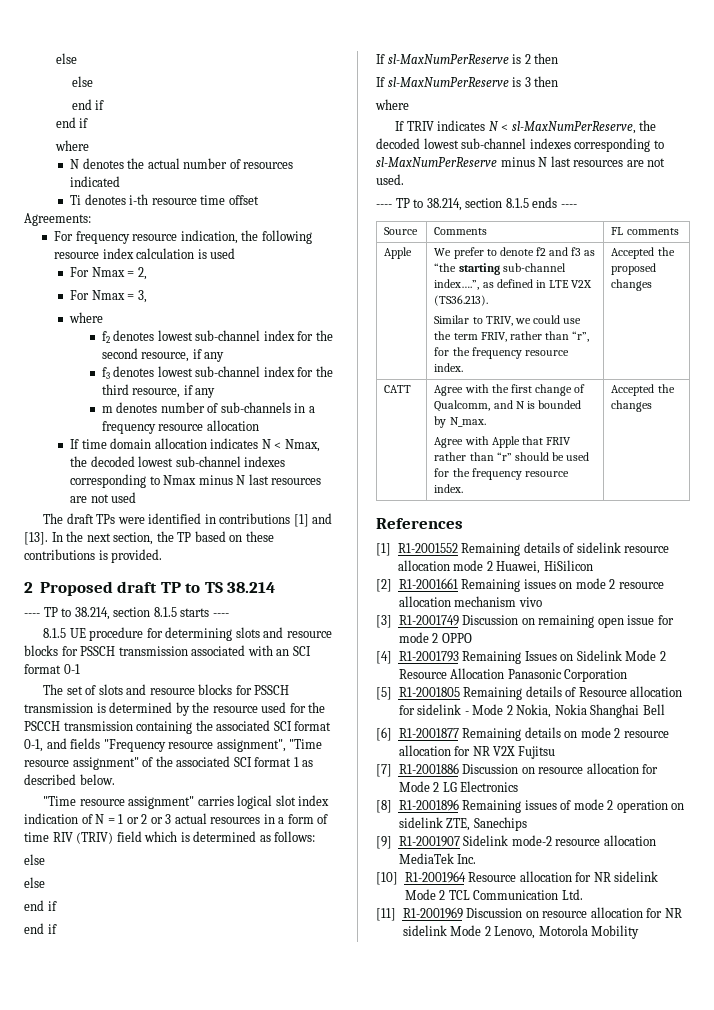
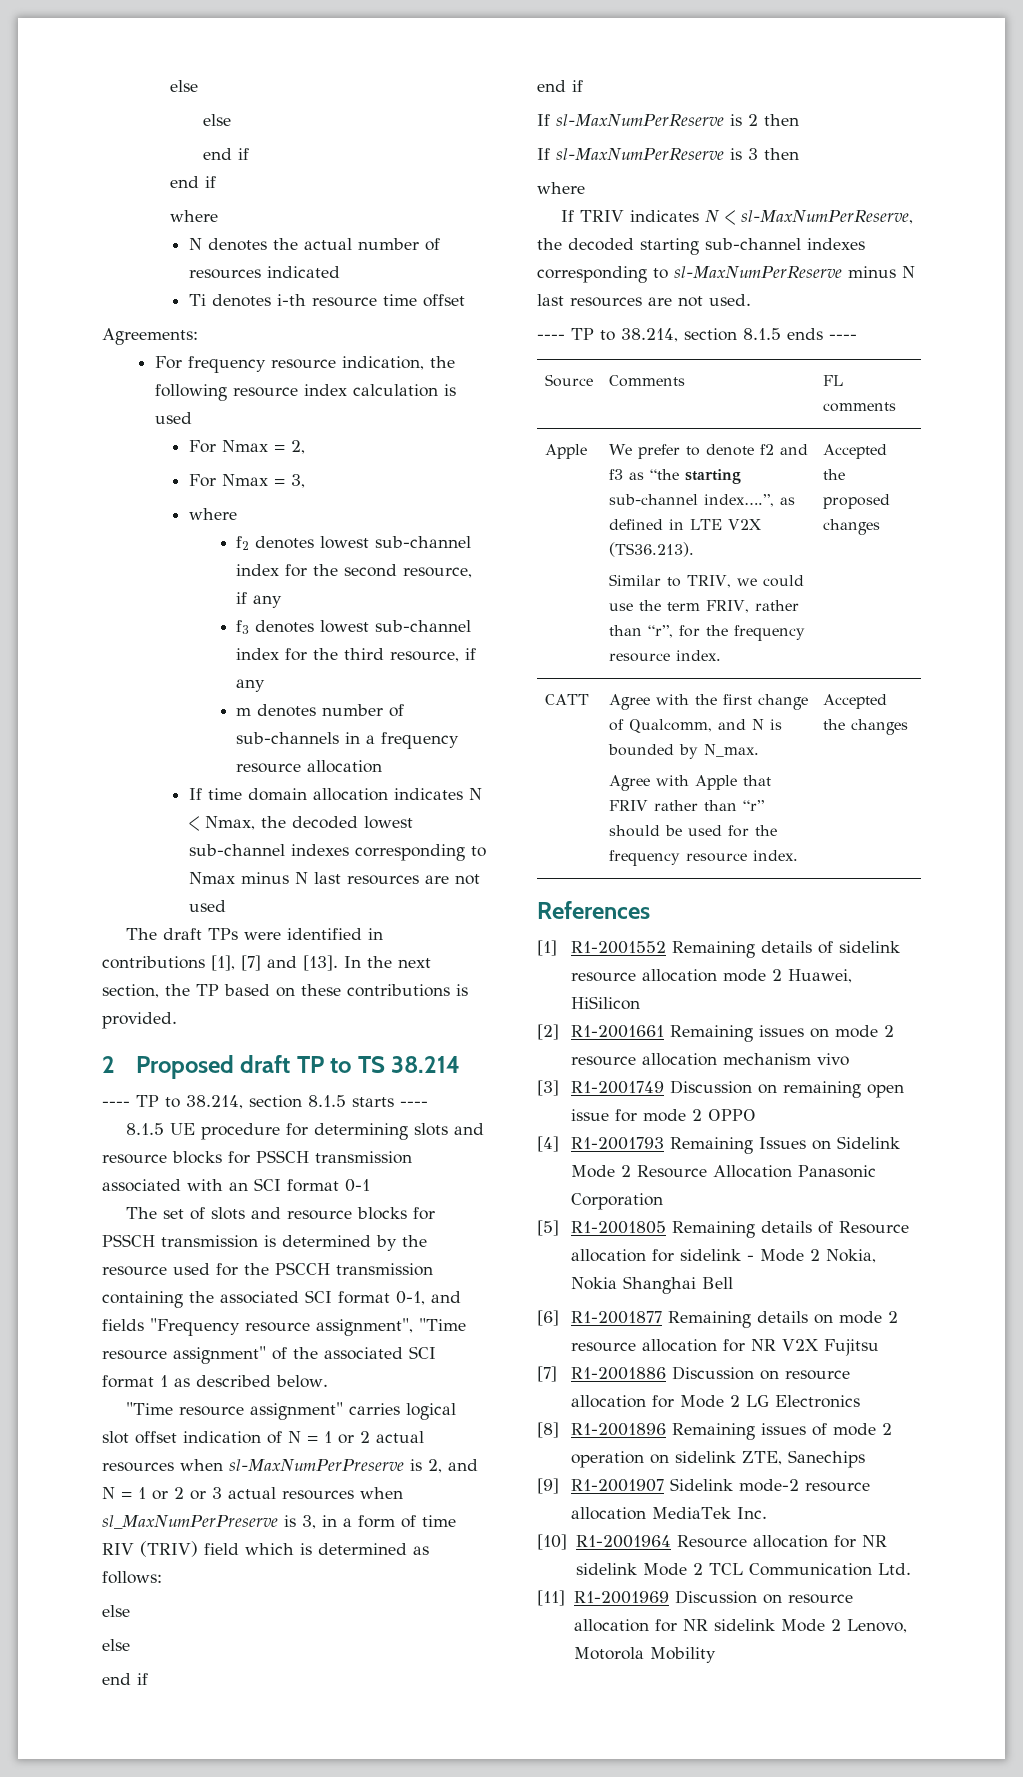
[293,514,309,527] [1] -> [211,955,261,971] [1], [7]
[298,795,330,806] index -> [135,1431,177,1444] offset
[150,813,261,824] or 3 actual resources -> [376,1431,424,1443] [102,1459,478,1473] [102,1487,403,1500] [102,1515,316,1529] actual resources when sl-MaxNumPerPreserve is 2, and N = 1 or 2 or 3 actual resources when sl_MaxNumPerPreserve is 3,
[423,138,459,149] lowest -> [640,238,699,255] starting

